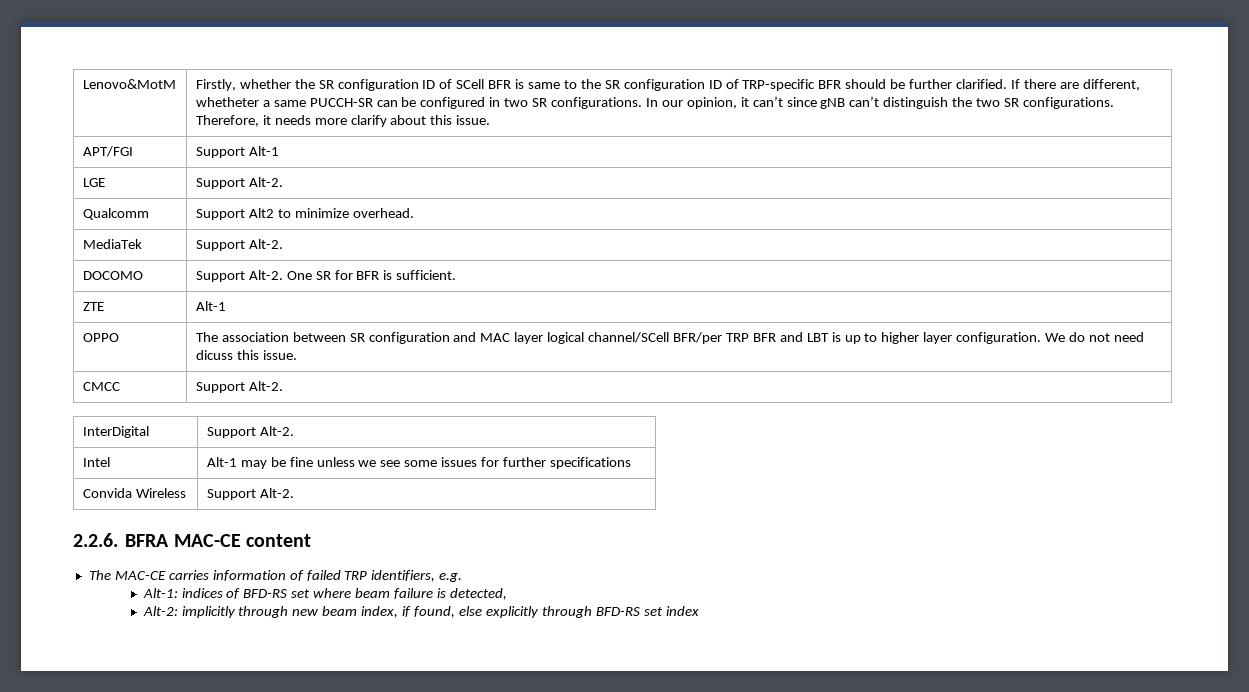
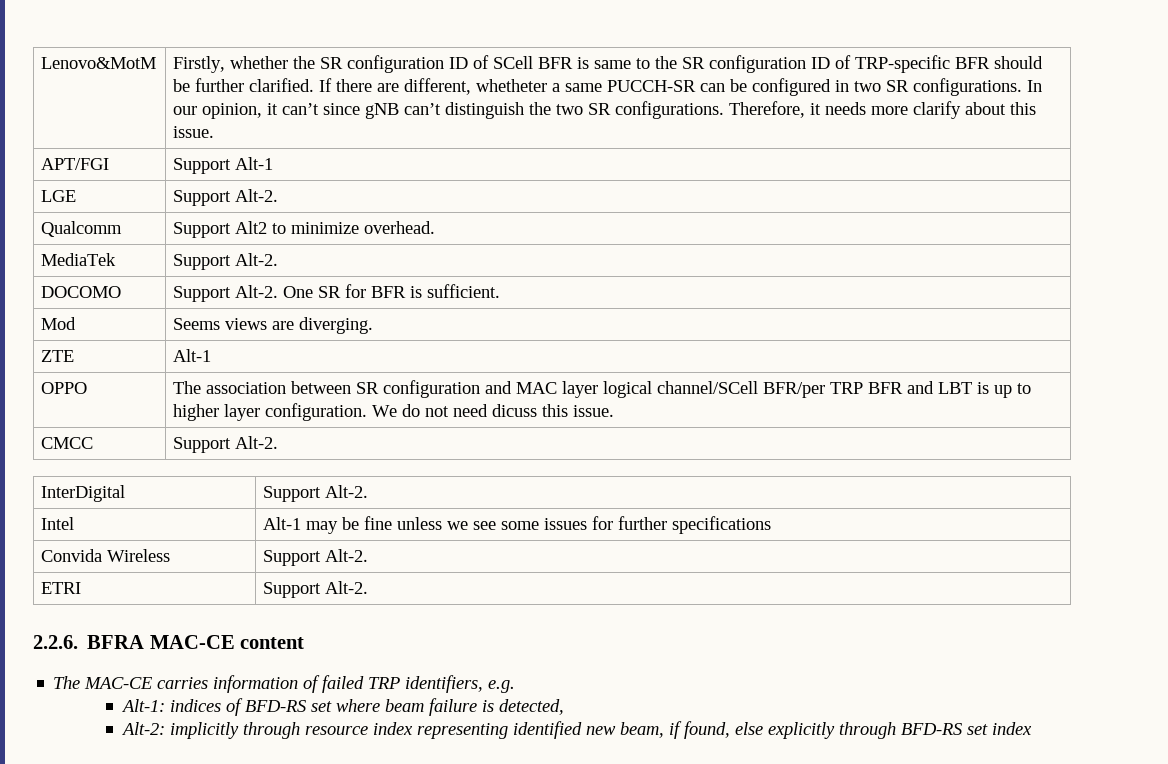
(457, 275) none -> [41,317,77,330] [173,317,374,334] // Mod | Seems views are diverging.
(294, 493) none -> [41,582,82,594] [263,581,369,598] // ETRI | Support Alt-2.
[292,606,399,618] new beam index, -> [304,721,664,739] resource index representing identified new beam,

